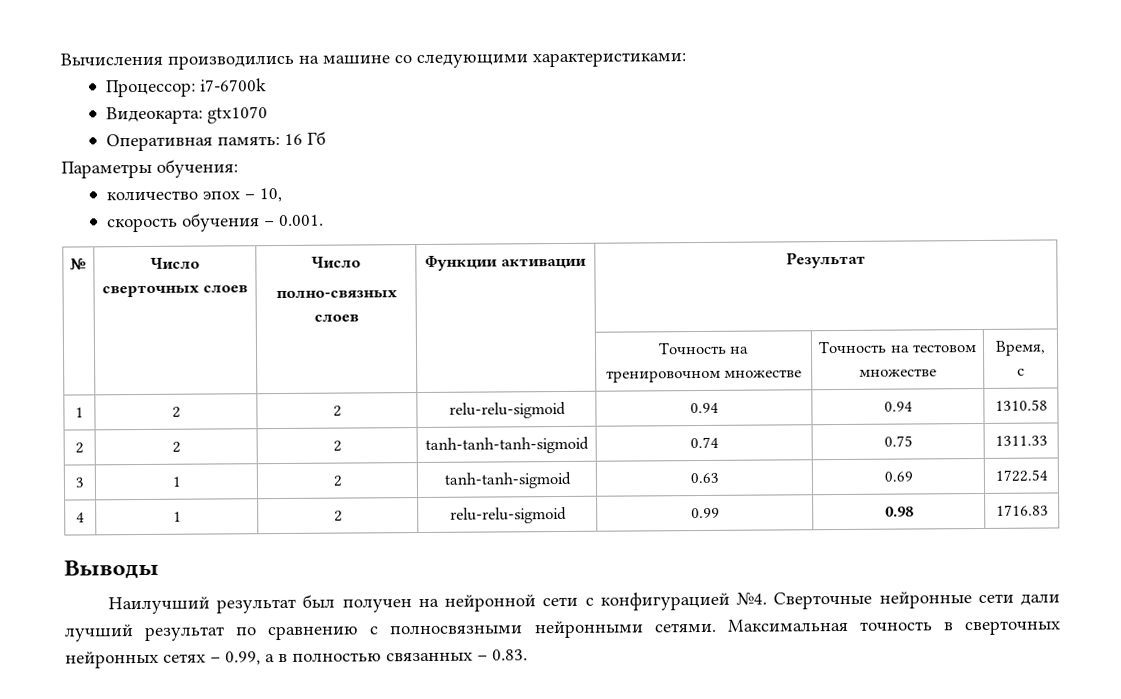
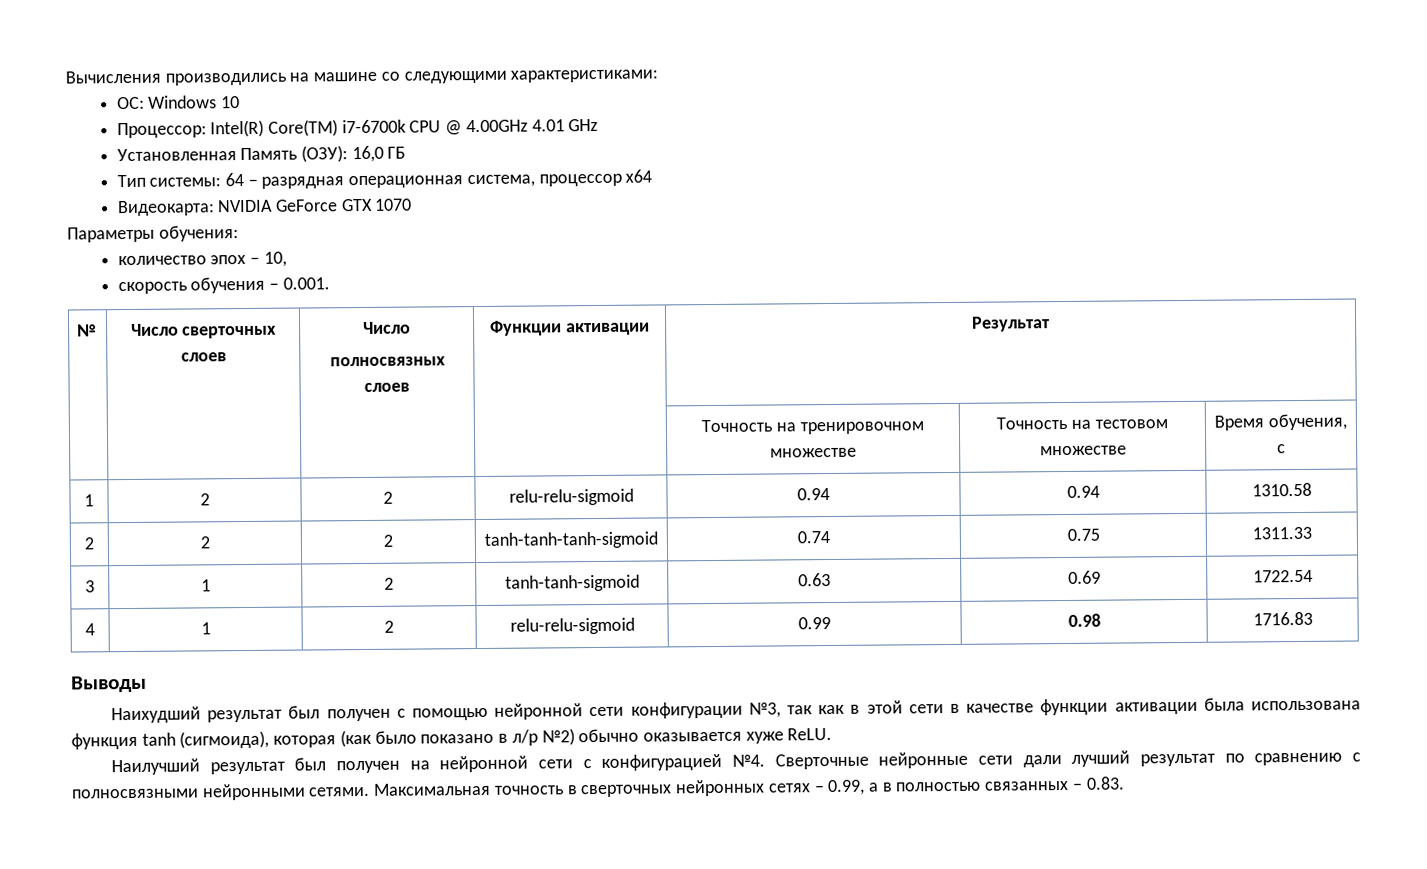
(686, 60) none -> [116,95,240,110] // ОС: Windows 10
(196, 88) none -> [210,119,338,138] Intel(R) Core(TM)
[105,106,268,125] [105,131,326,152] // Видеокарта: gtx1070 // Оперативная память: 16 Гб -> [409,118,599,136] [116,145,407,163] [116,169,653,189] [116,198,413,217] CPU @ 4.00GHz 4.01 GHz // Установленная Память (ОЗУ): 16,0 ГБ // Тип системы: 64 – разрядная операционная система, процессор х64 // Видеокарта: NVIDIA GeForce GTX 1070
[275,289,398,299] полно-связных -> [329,356,446,367] полносвязных
[995,340,1046,356] Время, -> [1214,413,1347,431] Время обучения,
(159, 569) none -> [111,697,1361,724] [71,727,833,750] // Наихудший результат был получен с помощью нейронной сети конфигурации №3, так как в этой сети в качестве функции активации была использована функция tanh (сигмоида), которая (как было показано в л/р №2) обычно оказывается хуже ReLU.

